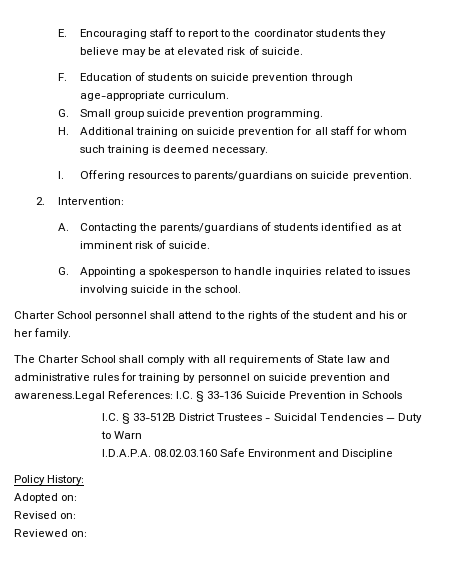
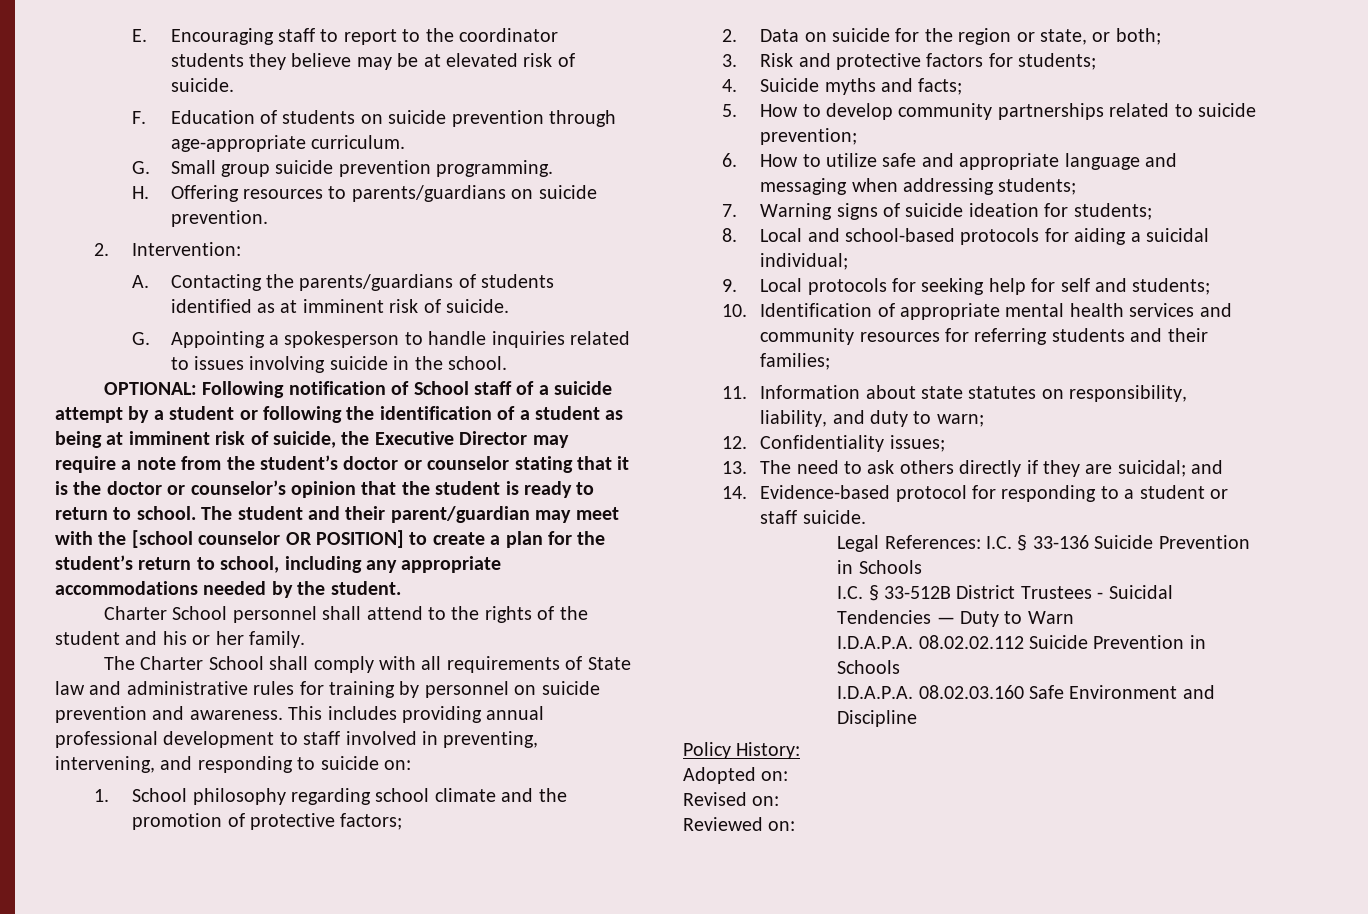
[79,126,407,137] [79,145,269,155] [57,171,64,179] Additional training on suicide prevention for all staff for whom such training is deemed necessary. // I. -> (150, 192) none
(242, 289) none -> [104,381,613,398] [55,406,624,423] [55,431,569,448] [55,455,630,473] [55,480,595,498] [55,506,619,523] [55,530,606,548] [55,555,502,573] [55,581,401,598] // OPTIONAL: Following notification of School staff of a suicide attempt by a student or following the identification of a student as being at imminent risk of suicide, the Executive Director may require a note from the student’s doctor or counselor stating that it is the doctor or counselor’s opinion that the student is ready to return to school. The student and their parent/guardian may meet with the [school counselor OR POSITION] to create a plan for the student’s return to school, including any appropriate accommodations needed by the student.
[14,391,105,401] awareness.Legal -> [189,706,545,723] [55,731,539,748] [55,756,411,773] [93,788,567,805] [132,813,403,830] [721,28,1161,45] [721,53,1097,70] [721,78,963,95] [721,103,1256,120] [760,128,858,145] [721,153,1177,170] [760,178,1077,195] [721,203,1152,220] [721,228,1209,245] [760,253,849,270] [721,278,1211,295] [721,303,1232,320] [760,328,1208,345] [760,353,831,370] [721,385,1188,402] [760,410,984,427] [721,435,945,452] [721,460,1224,477] [721,485,1228,502] [760,510,866,524] [837,535,880,552] awareness. This includes providing annual professional development to staff involved in preventing, intervening, and responding to suicide on: // 1. School philosophy regarding school climate and the promotion of protective factors; // 2. Data on suicide for the region or state, or both; // 3. Risk and protective factors for students; // 4. Suicide myths and facts; // 5. How to develop community partnerships related to suicide prevention; // 6. How to utilize safe and appropriate language and messaging when addressing students; // 7. Warning signs of suicide ideation for students; // 8. Local and school-based protocols for aiding a suicidal individual; // 9. Local protocols for seeking help for self and students; // 10. Identification of appropriate mental health services and community resources for referring students and their families; // 11. Information about state statutes on responsibility, liability, and duty to warn; // 12. Confidentiality issues; // 13. The need to ask others directly if they are suicidal; and // 14. Evidence-based protocol for responding to a student or staff suicide. // Legal
(142, 435) none -> [837,635,1206,649] [837,660,901,674] // I.D.A.P.A. 08.02.02.112 Suicide Prevention in Schools

